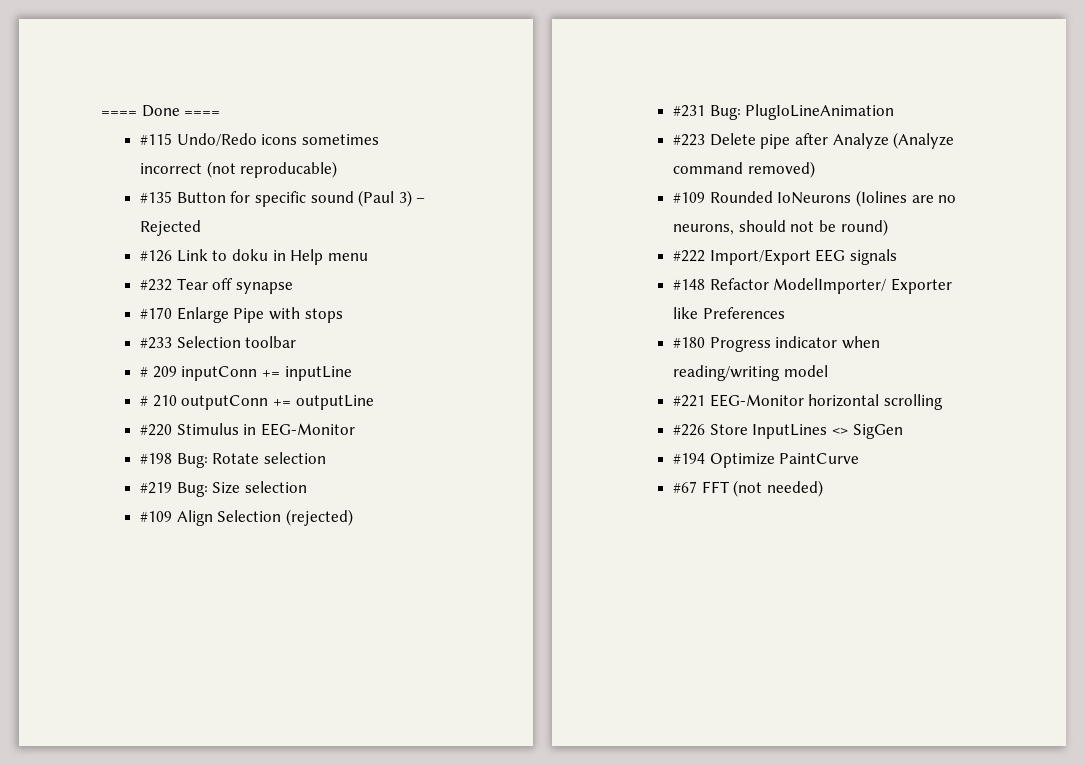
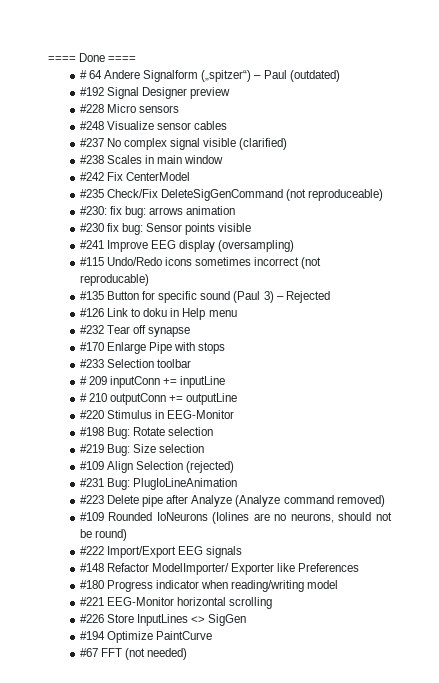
(221, 113) none -> [79,70,340,82] [79,87,231,99] [79,104,180,113] [79,121,228,130] [79,138,288,150] [79,155,224,164] [79,172,191,181] [79,189,384,201] [79,206,236,218] [79,223,252,235] [79,240,295,252] // # 64 Andere Signalform („spitzer“) – Paul (outdated) // #192 Signal Designer preview // #228 Micro sensors // #248 Visualize sensor cables // #237 No complex signal visible (clarified) // #238 Scales in main window // #242 Fix CenterModel // #235 Check/Fix DeleteSigGenCommand (not reproduceable) // #230: fix bug: arrows animation // #230 fix bug: Sensor points visible // #241 Improve EEG display (oversampling)

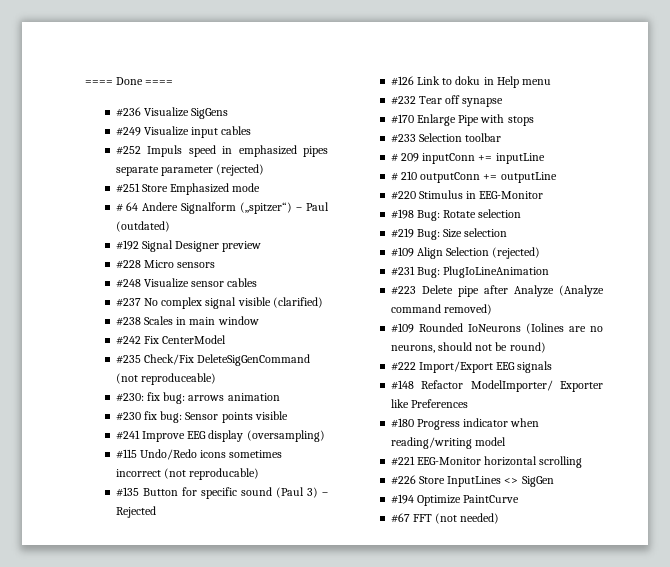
(137, 59) none -> [115,107,229,119] [115,126,252,138] [115,145,328,157] [115,164,265,176] [115,183,261,195] // #236 Visualize SigGens // #249 Visualize input cables // #252 Impuls speed in emphasized pipes separate parameter (rejected) // #251 Store Emphasized mode

